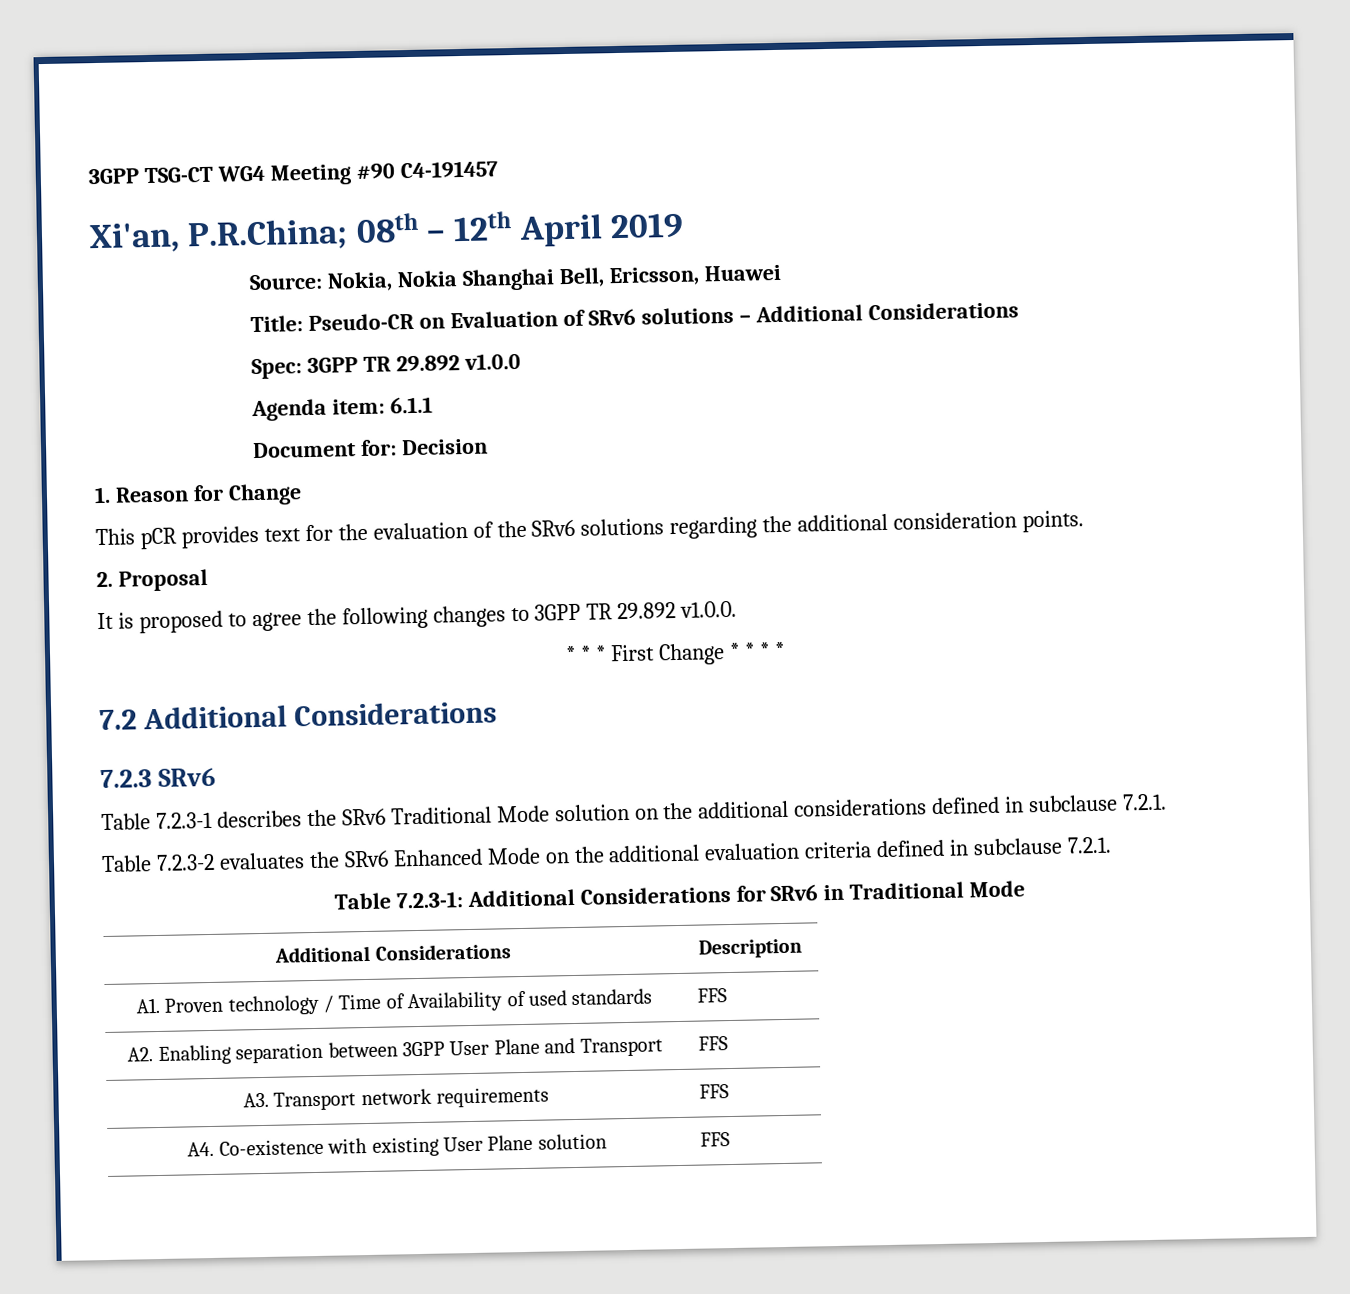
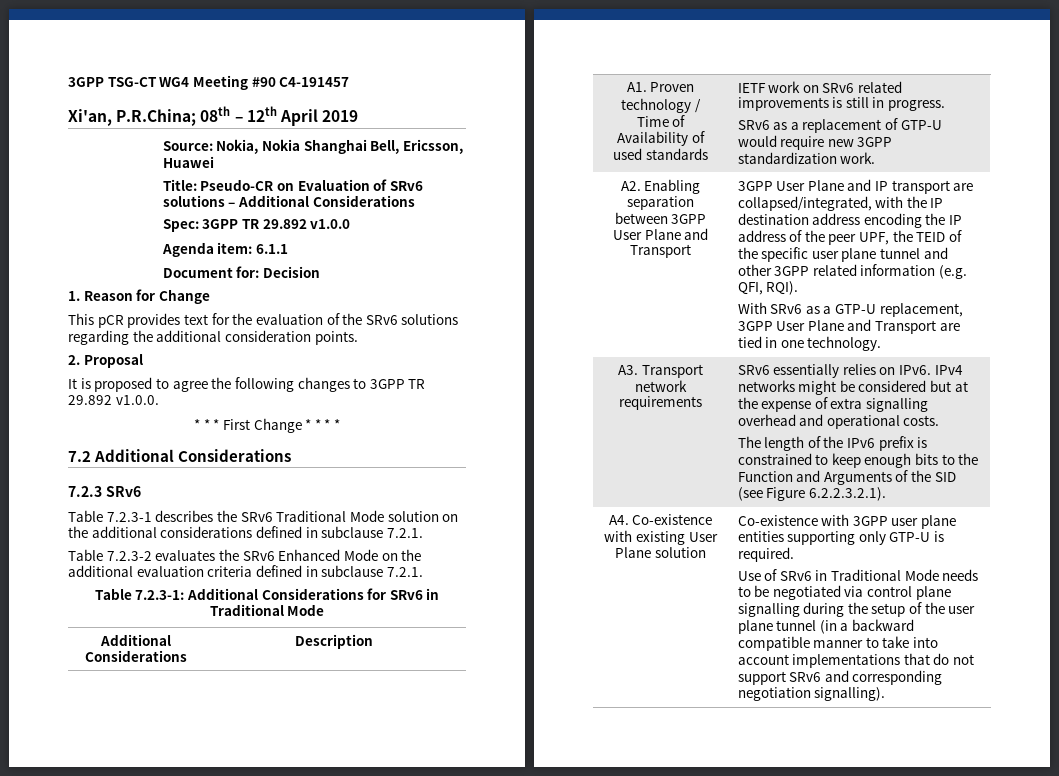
[697,988,728,1003] FFS -> [737,81,903,93] [737,97,946,111] [737,118,942,133] [737,135,893,150] [737,152,876,164] IETF work on SRv6 related improvements is still in progress. // SRv6 as a replacement of GTP-U would require new 3GPP standardization work.
[698,1036,729,1051] [242,1086,550,1111] [699,1084,730,1099] FFS // A3. Transport network requirements | FFS -> [737,179,974,194] [737,196,944,211] [737,213,963,228] [737,230,963,245] [737,247,948,262] [737,264,968,279] [737,281,799,295] [737,302,963,317] [737,319,960,334] [737,336,882,351] [618,364,703,378] [635,380,687,392] [619,396,702,410] [737,364,963,378] [737,380,968,395] [737,397,929,412] [737,414,940,429] [737,436,928,451] [737,453,979,468] [737,470,956,485] [737,487,886,501] 3GPP User Plane and IP transport are collapsed/integrated, with the IP destination address encoding the IP address of the peer UPF, the TEID of the specific user plane tunnel and other 3GPP related information (e.g. QFI, RQI). // With SRv6 as a GTP-U replacement, 3GPP User Plane and Transport are tied in one technology. // A3. Transport network requirements | SRv6 essentially relies on IPv6. IPv4 networks might be considered but at the expense of extra signalling overhead and operational costs. // The length of the IPv6 prefix is constrained to keep enough bits to the Function and Arguments of the SID (see Figure 6.2.2.3.2.1).
[700,1132,731,1147] FFS -> [737,514,957,529] [737,531,945,545] [737,547,794,562] [737,569,979,581] [737,585,951,600] [737,602,976,617] [737,619,915,634] [737,636,939,651] [737,653,975,668] [737,670,943,685] [737,687,886,701] Co-existence with 3GPP user plane entities supporting only GTP-U is required. // Use of SRv6 in Traditional Mode needs to be negotiated via control plane signalling during the setup of the user plane tunnel (in a backward compatible manner to take into account implementations that do not support SRv6 and corresponding negotiation signalling).

